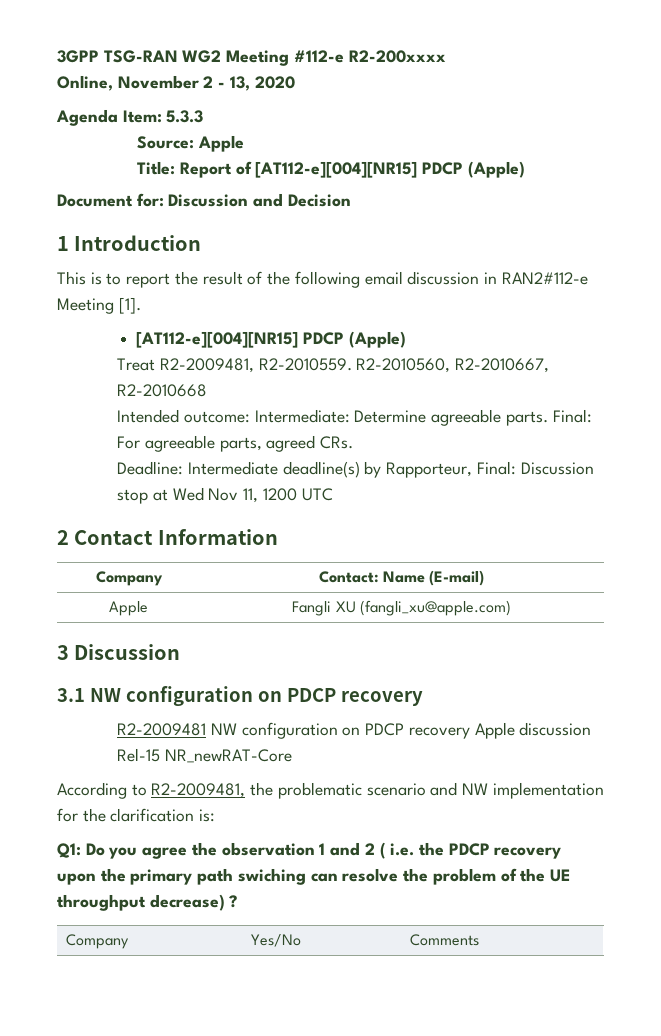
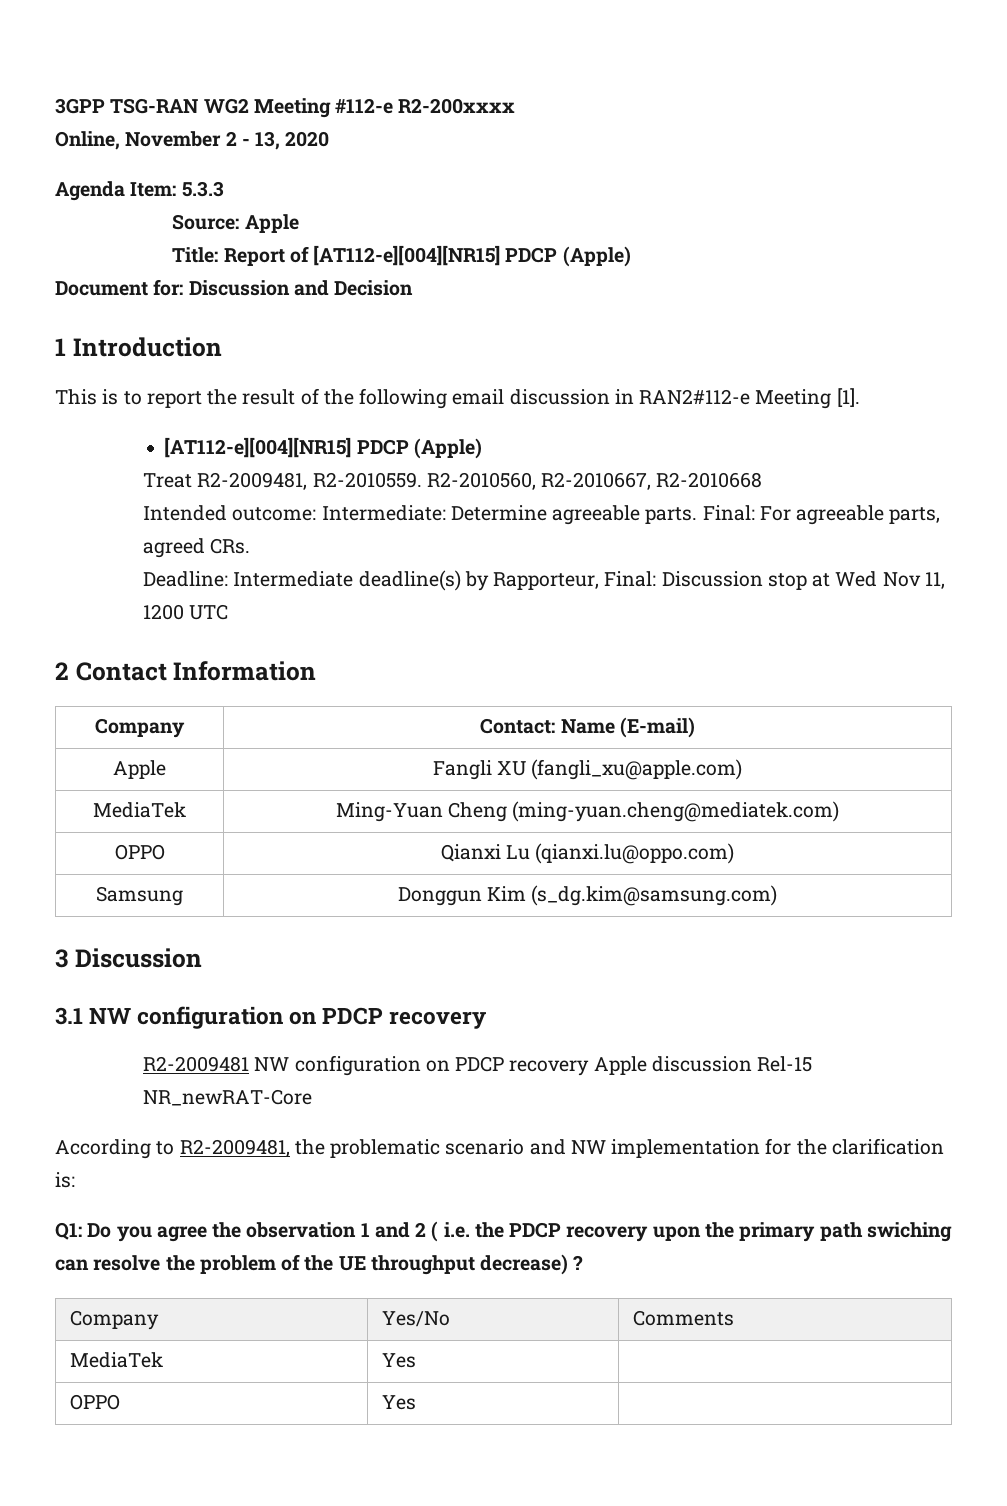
(511, 608) none -> [93,802,186,818] [335,801,840,822] [114,844,165,860] [440,843,735,864] [96,886,183,906] [397,885,778,906] // MediaTek | Ming-Yuan Cheng (ming-yuan.cheng@mediatek.com) // OPPO | Qianxi Lu (qianxi.lu@oppo.com) // Samsung | Donggun Kim (s_dg.kim@samsung.com)
(480, 940) none -> [70,1352,164,1368] [382,1353,417,1368] [70,1394,121,1410] [382,1395,417,1410] // MediaTek | Yes | // OPPO | Yes |

